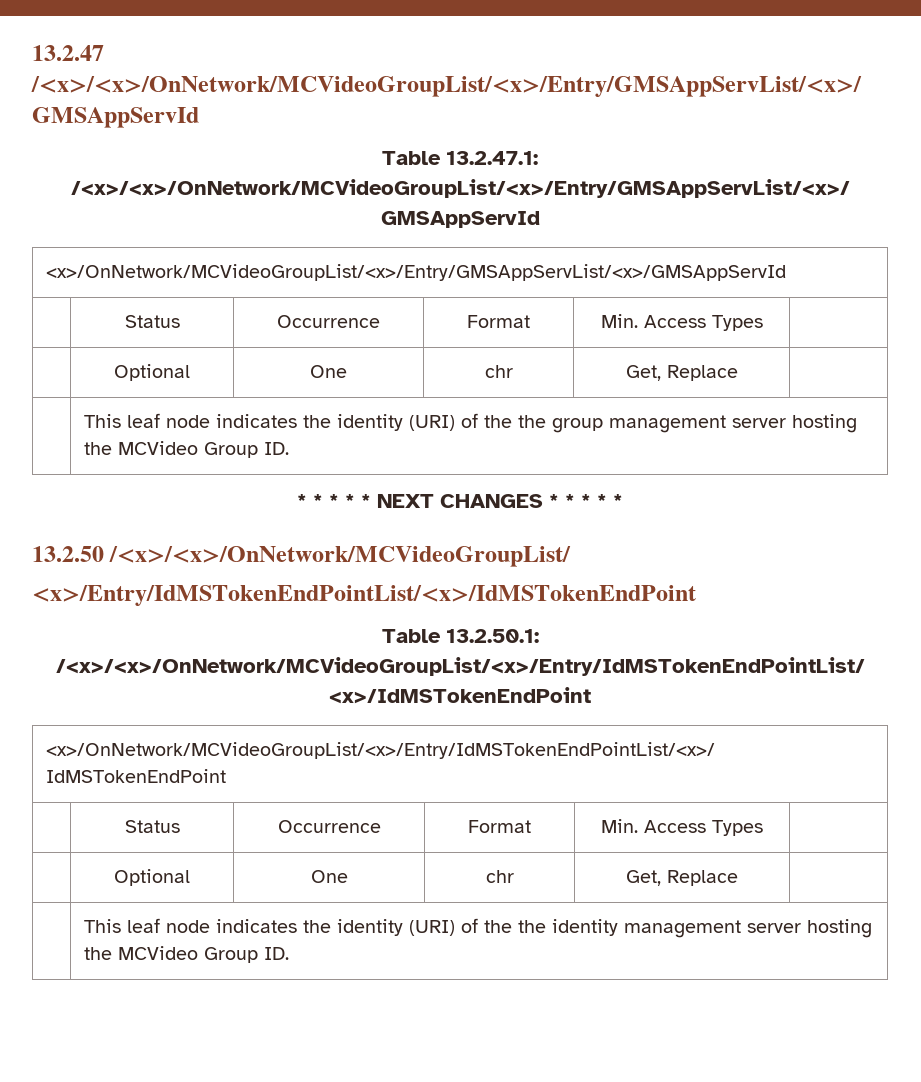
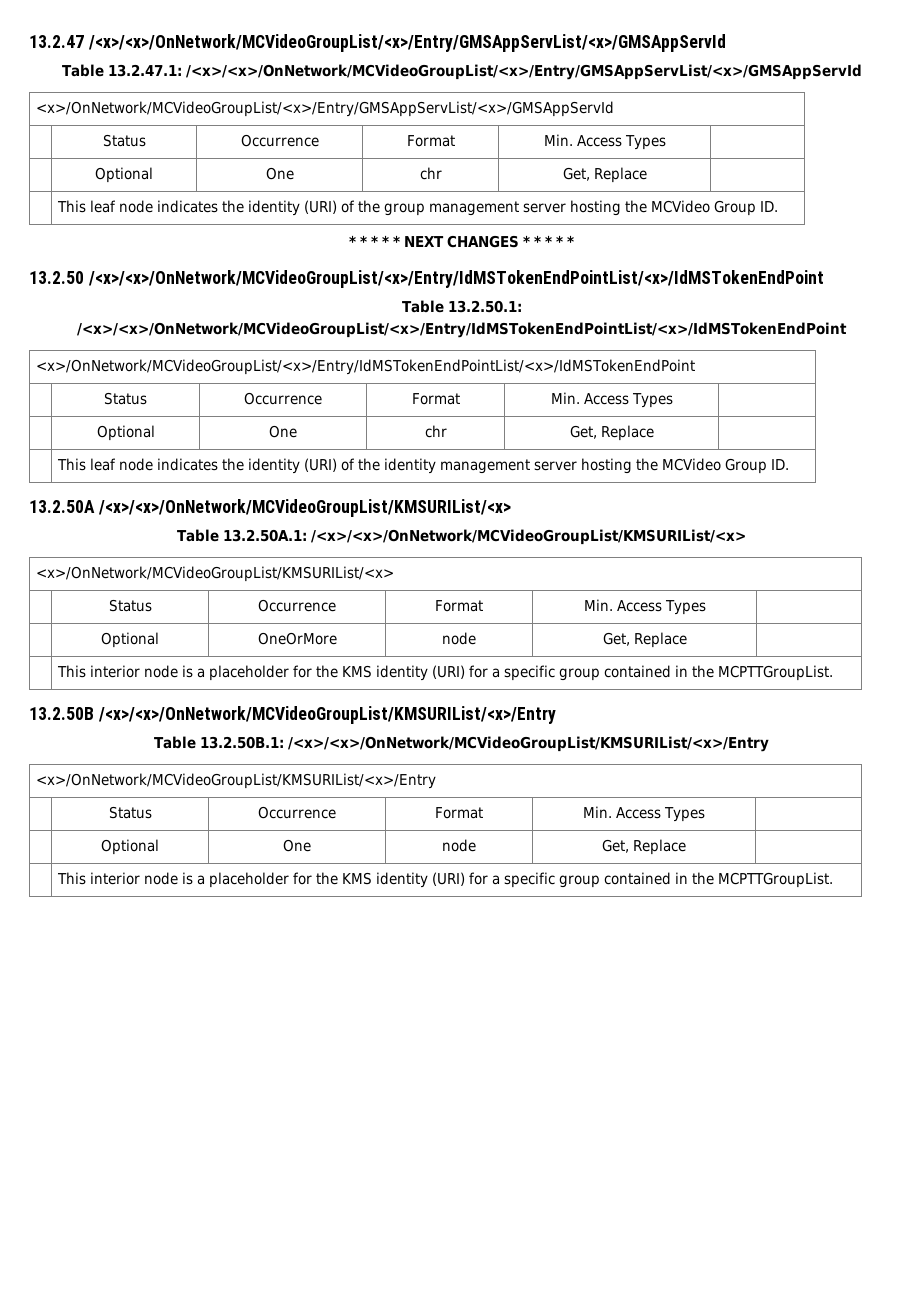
[517,415,546,428] the -> (381, 206) none
[109,546,572,567] [32,585,696,606] /<x>/<x>/OnNetwork/MCVideoGroupList/ // <x>/Entry/IdMSTokenEndPointList/<x>/IdMSTokenEndPoint -> [87,270,824,288] /<x>/<x>/OnNetwork/MCVideoGroupList/<x>/Entry/IdMSTokenEndPointList/<x>/IdMSTokenEndPoint
[517,920,546,933] the -> (381, 464) none
(289, 953) none -> [29,499,511,517] [177,529,746,545] [36,566,395,582] [108,599,152,612] [258,599,336,612] [435,600,483,612] [583,599,706,615] [101,632,159,648] [257,632,337,645] [442,632,476,645] [602,632,687,648] [57,665,834,681] [29,706,556,724] [154,736,769,752] [36,773,437,789] [108,806,152,819] [258,806,336,819] [435,807,483,819] [583,806,706,822] [101,839,159,855] [283,839,311,852] [442,839,476,852] [602,839,686,855] [57,872,834,888] // 13.2.50A /<x>/<x>/OnNetwork/MCVideoGroupList/KMSURIList/<x> // Table 13.2.50A.1: /<x>/<x>/OnNetwork/MCVideoGroupList/KMSURIList/<x> // <x>/OnNetwork/MCVideoGroupList/KMSURIList/<x> // | Status | Occurrence | Format | Min. Access Types | // | Optional | OneOrMore | node | Get, Replace | // | This interior node is a placeholder for the KMS identity (URI) for a specific group contained in the MCPTTGroupList. // 13.2.50B /<x>/<x>/OnNetwork/MCVideoGroupList/KMSURIList/<x>/Entry // Table 13.2.50B.1: /<x>/<x>/OnNetwork/MCVideoGroupList/KMSURIList/<x>/Entry // <x>/OnNetwork/MCVideoGroupList/KMSURIList/<x>/Entry // | Status | Occurrence | Format | Min. Access Types | // | Optional | One | node | Get, Replace | // | This interior node is a placeholder for the KMS identity (URI) for a specific group contained in the MCPTTGroupList.

